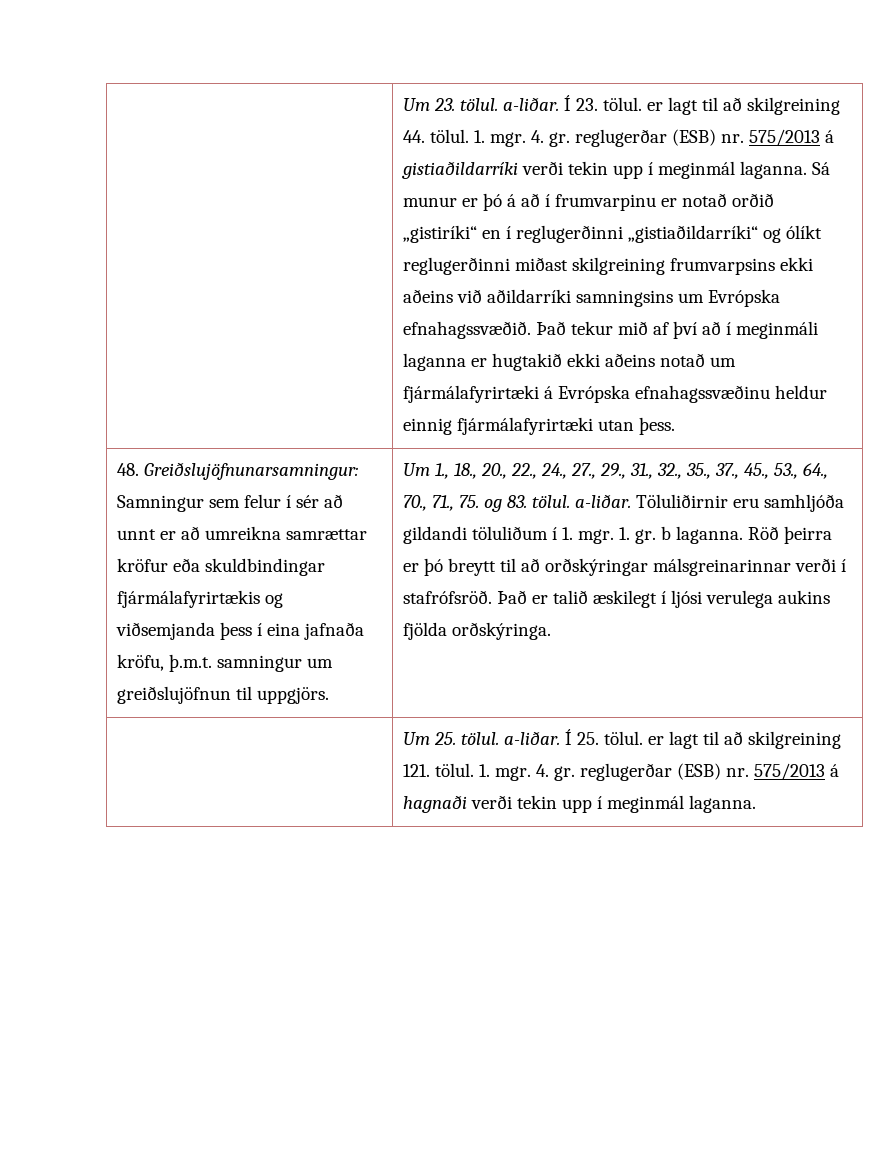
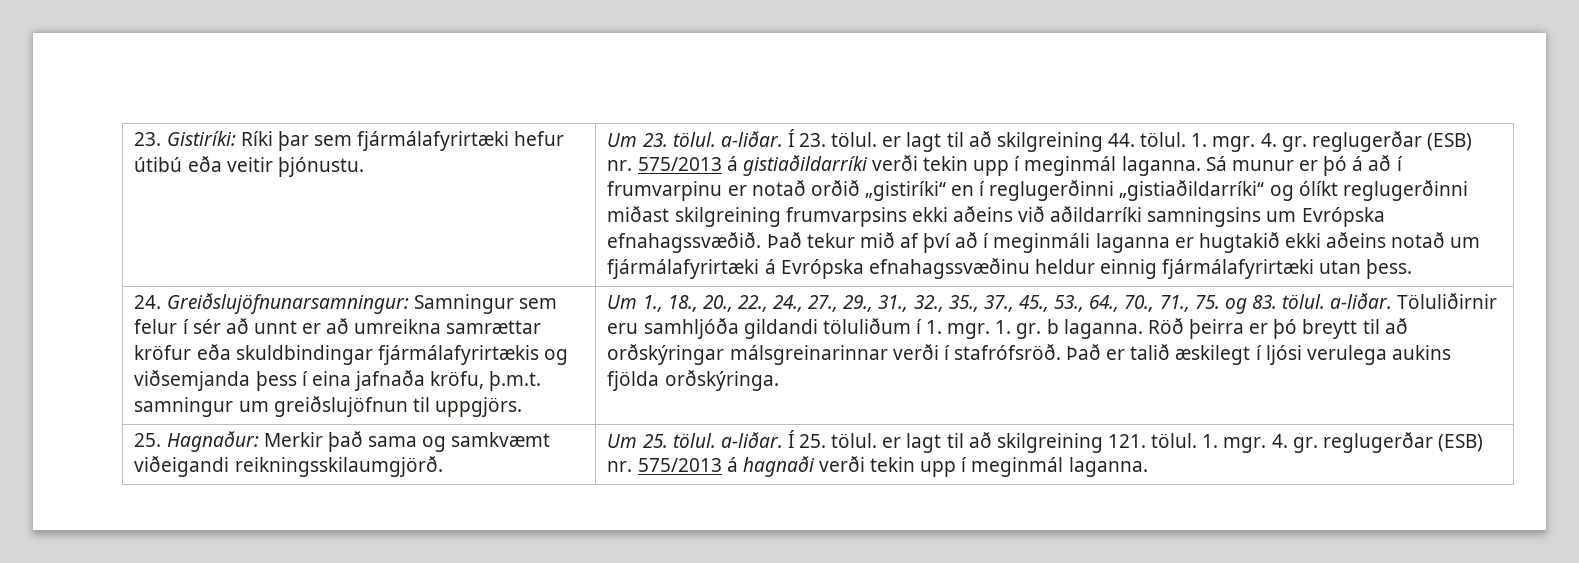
(403, 104) none -> [134,131,565,151] [134,156,364,177] 23. Gistiríki: Ríki þar sem fjármálafyrirtæki hefur útibú eða veitir þjónustu.
[117,463,140,476] 48. -> [134,295,162,309] 24.
(552, 631) none -> [134,430,551,452] [134,456,443,477] 25. Hagnaður: Merkir það sama og samkvæmt viðeigandi reikningsskilaumgjörð.

